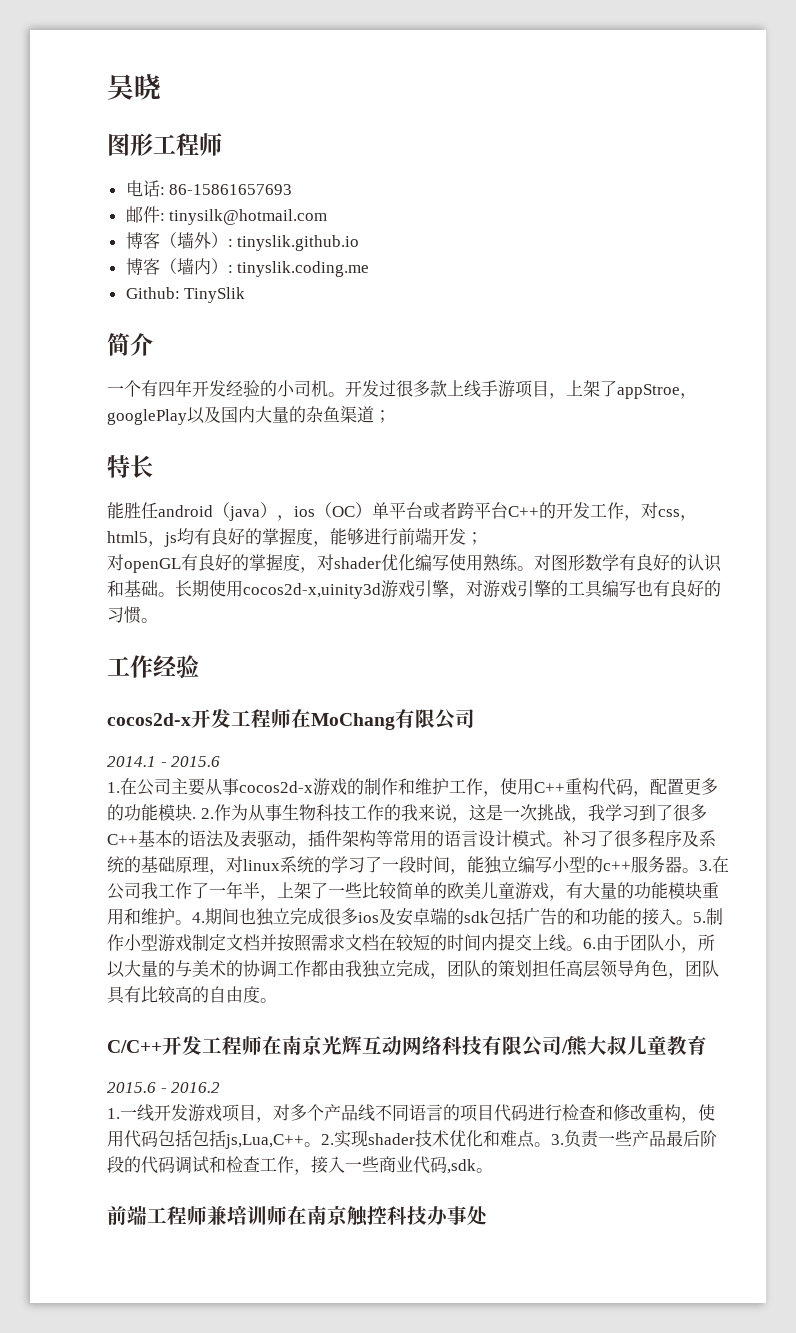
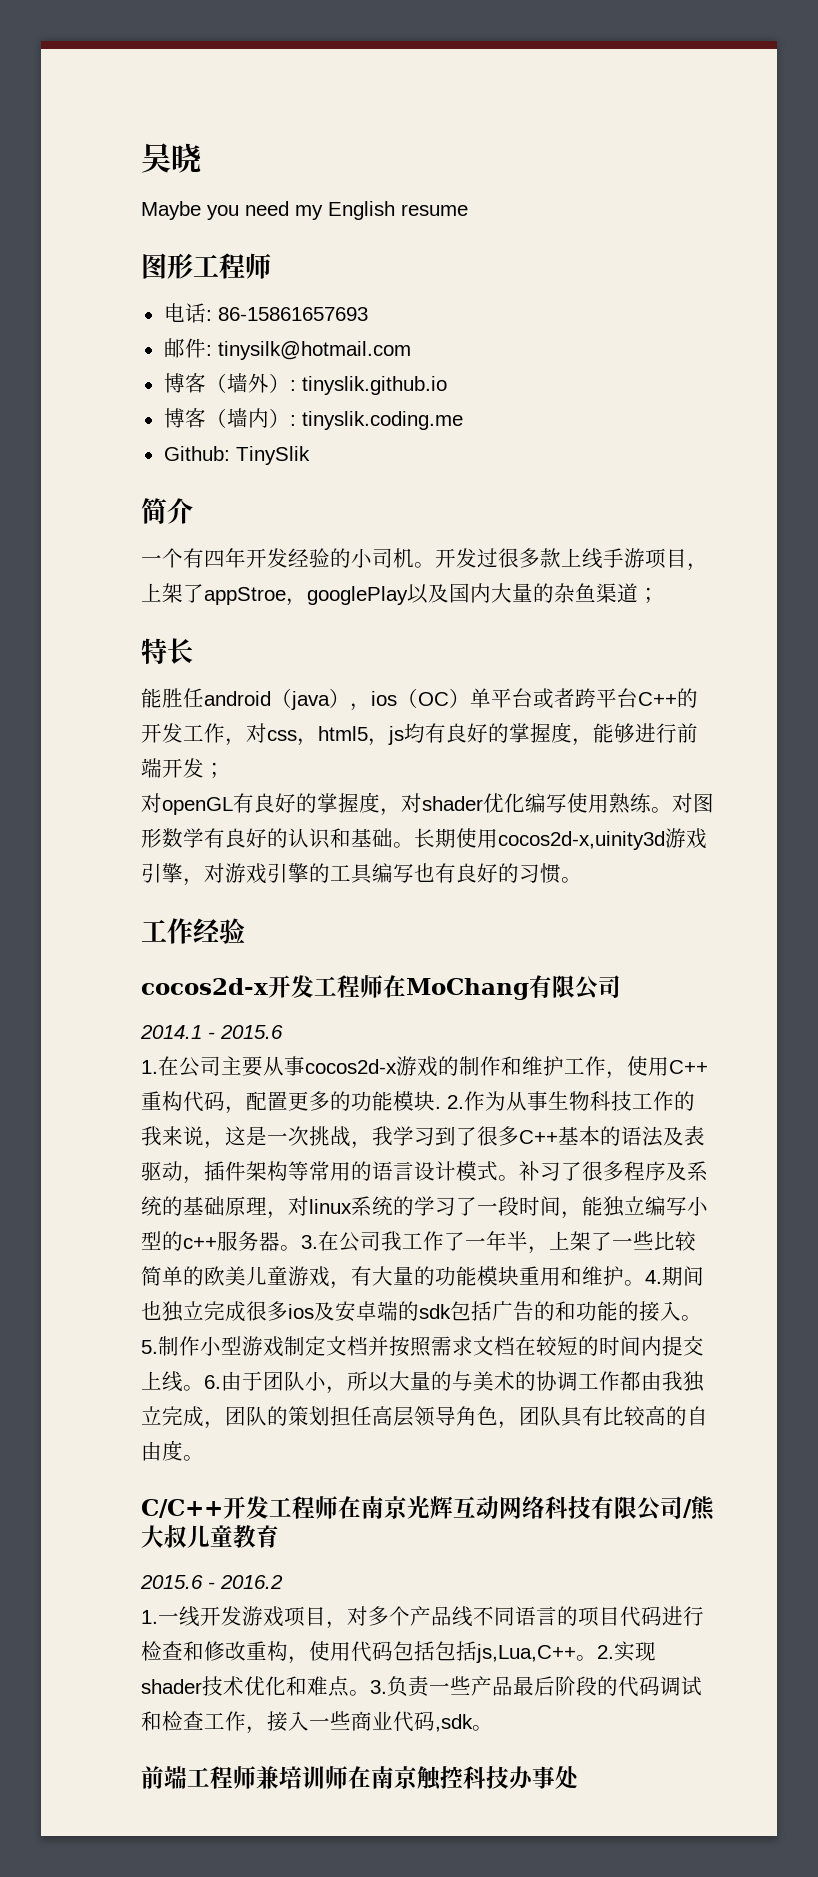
(161, 87) none -> [141,201,468,220] // Maybe you need my English resume

